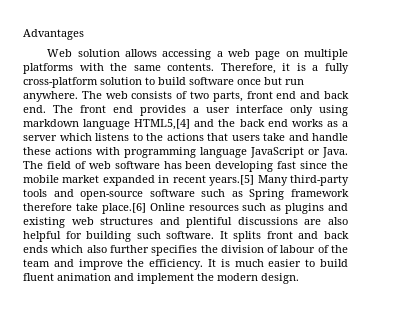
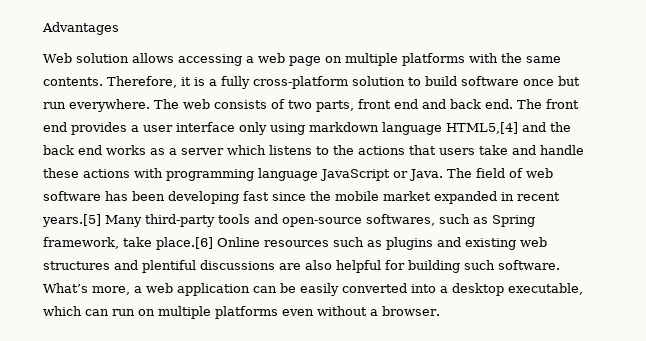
[23,91,78,102] anywhere. -> [69,99,150,112] everywhere.
[149,189,195,197] software -> [366,214,435,226] softwares,
[291,189,349,197] [23,203,72,211] framework therefore -> [43,237,119,249] framework,
[219,231,349,242] [23,245,349,256] [23,259,349,270] [23,273,299,284] It splits front and back ends which also further specifies the division of labour of the team and improve the efficiency. It is much easier to build fluent animation and implement the modern design. -> [43,283,583,296] [43,306,440,319] What’s more, a web application can be easily converted into a desktop executable, which can run on multiple platforms even without a browser.

